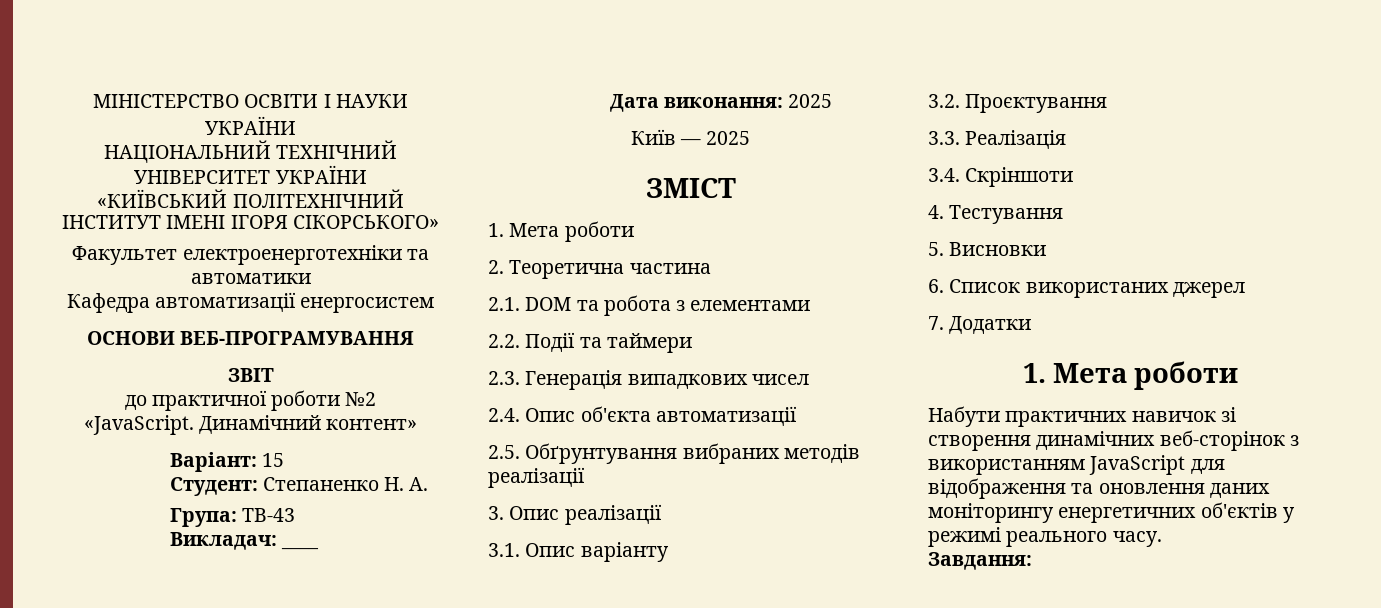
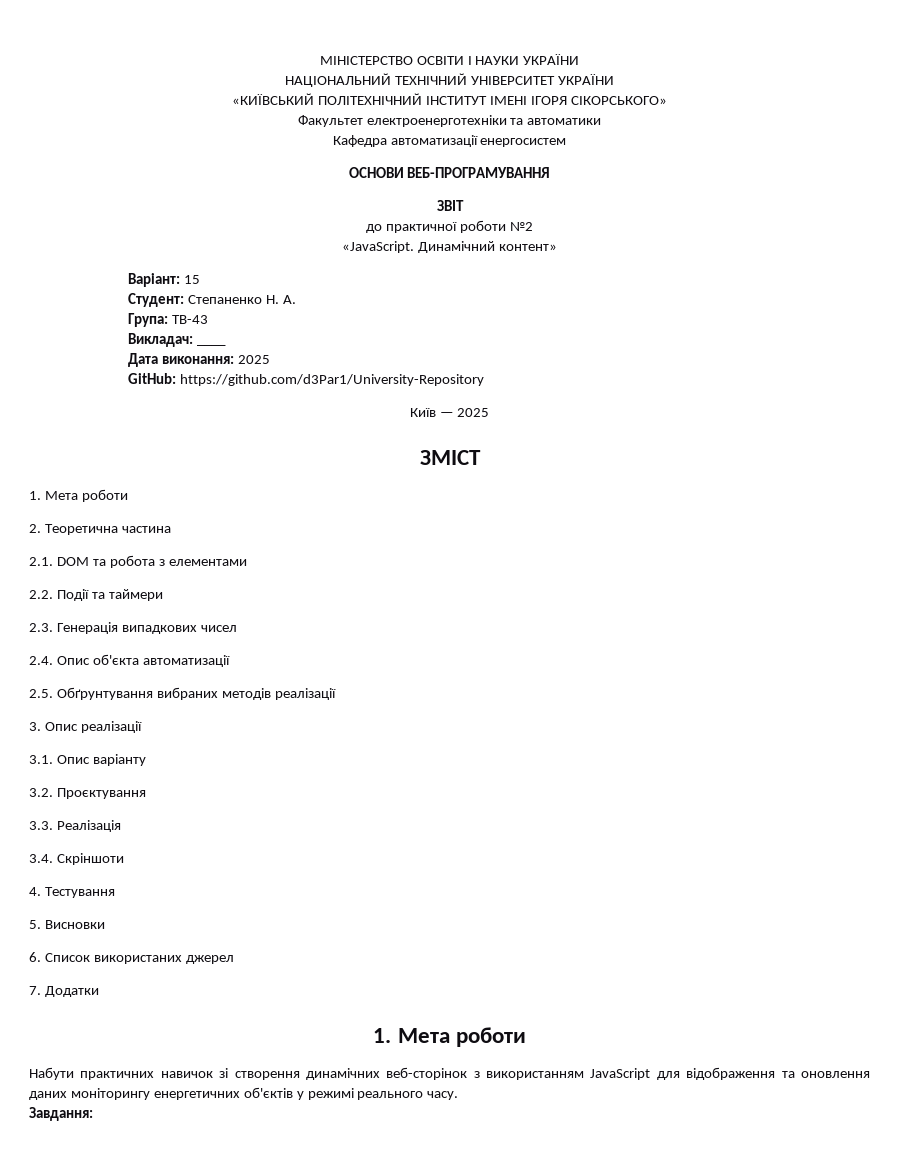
(833, 101) none -> [127,373,484,386] // GitHub: https://github.com/d3Par1/University-Repository

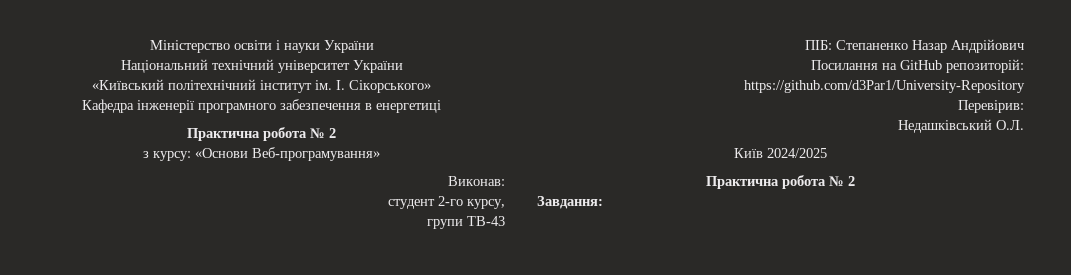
[319,54,580,65] [285,73,614,87] [232,93,667,105] [297,115,602,127] [332,135,567,147] [348,167,551,178] [436,200,464,211] [366,220,533,233] [342,241,557,253] [127,273,200,287] [127,293,296,307] [127,313,208,327] [127,333,226,347] [127,353,270,367] [127,373,484,386] [409,408,490,417] [419,450,481,465] [29,489,128,502] [29,524,171,535] [29,555,247,568] [29,589,163,601] [29,622,237,634] [29,654,230,667] [29,687,336,700] [29,721,142,733] [29,754,146,766] [29,788,146,799] [29,820,121,832] [29,853,124,865] [29,887,115,898] [29,920,105,929] [29,952,234,964] [29,986,99,997] [373,1027,526,1047] [29,1067,870,1080] [29,1087,459,1100] МІНІСТЕРСТВО ОСВІТИ І НАУКИ УКРАЇНИ // НАЦІОНАЛЬНИЙ ТЕХНІЧНИЙ УНІВЕРСИТЕТ УКРАЇНИ // «КИЇВСЬКИЙ ПОЛІТЕХНІЧНИЙ ІНСТИТУТ ІМЕНІ ІГОРЯ СІКОРСЬКОГО» // Факультет електроенерготехніки та автоматики // Кафедра автоматизації енергосистем // ОСНОВИ ВЕБ-ПРОГРАМУВАННЯ // ЗВІТ // до практичної роботи №2 // «JavaScript. Динамічний контент» // Варіант: 15 // Студент: Степаненко Н. А. // Група: ТВ-43 // Викладач: ____ // Дата виконання: 2025 // GitHub: https://github.com/d3Par1/University-Repository // Київ — 2025 // ЗМІСТ // 1. Мета роботи // 2. Теоретична частина // 2.1. DOM та робота з елементами // 2.2. Події та таймери // 2.3. Генерація випадкових чисел // 2.4. Опис об'єкта автоматизації // 2.5. Обґрунтування вибраних методів реалізації // 3. Опис реалізації // 3.1. Опис варіанту // 3.2. Проєктування // 3.3. Реалізація // 3.4. Скріншоти // 4. Тестування // 5. Висновки // 6. Список використаних джерел // 7. Додатки // 1. Мета роботи // Набути практичних навичок зі створення динамічних веб-сторінок з використанням JavaScript для відображення та оновлення даних моніторингу енергетичних об'єктів у режимі реального часу. -> [149,40,374,53] [120,59,403,73] [92,79,431,93] [82,99,441,113] [187,127,336,141] [143,147,380,161] [448,176,505,186] [388,196,505,209] [427,216,505,229] [805,39,1024,53] [811,59,1024,73] [744,80,1025,93] [958,100,1024,113] [898,119,1024,133] [734,148,827,158] [706,175,855,189] Міністерство освіти і науки України // Національний технічний університет України // «Київський політехнічний інститут ім. І. Сікорського» // Кафедра інженерії програмного забезпечення в енергетиці // Практична робота № 2 // з курсу: «Основи Веб-програмування» // Виконав: // студент 2-го курсу, // групи ТВ-43 // ПІБ: Степаненко Назар Андрійович // Посилання на GitHub репозиторій: https://github.com/d3Par1/University-Repository // Перевірив: // Недашківський О.Л. // Київ 2024/2025 // Практична робота № 2

